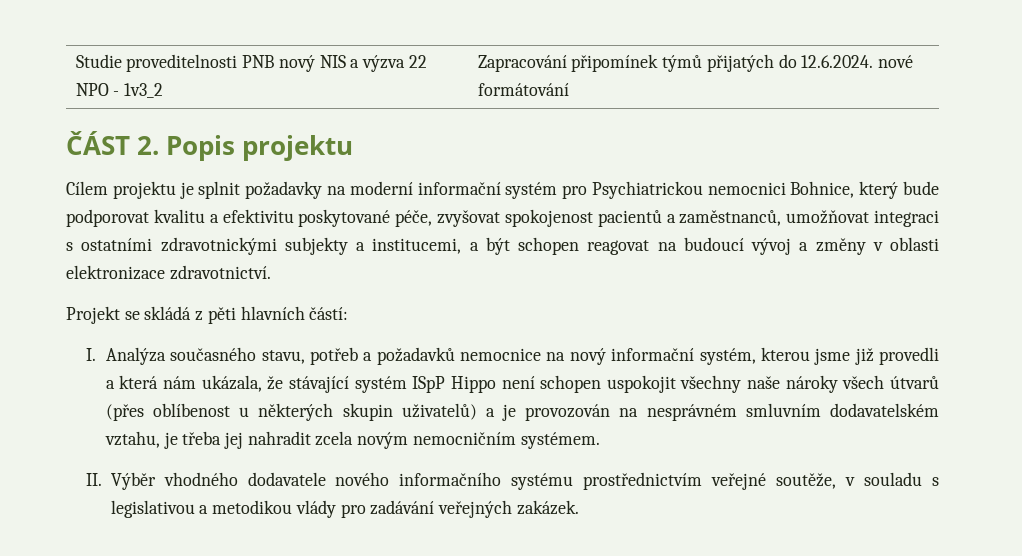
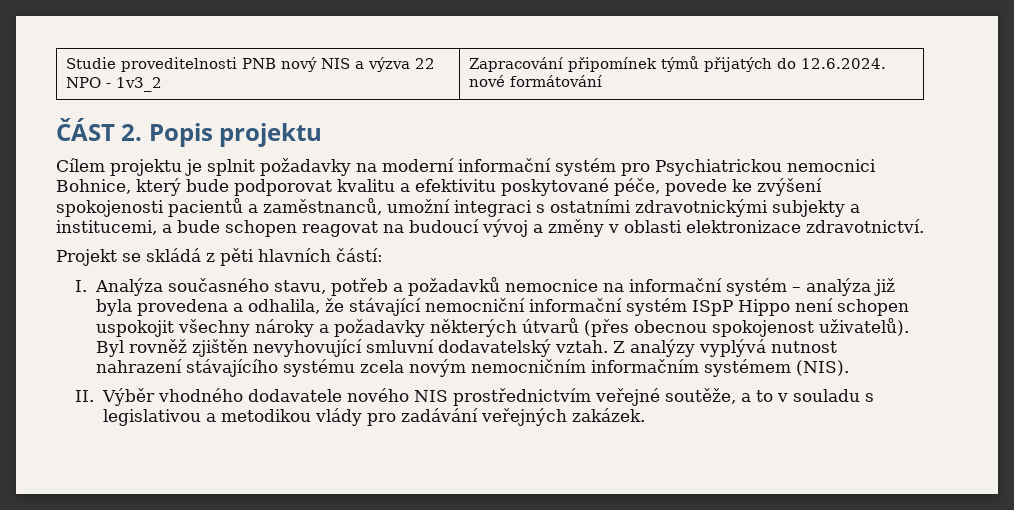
[437,209,593,227] zvyšovat spokojenost -> [665,178,822,196] [56,200,164,217] povede ke zvýšení spokojenosti
[786,210,870,224] umožňovat -> [387,199,450,213] umožní
[485,237,510,255] být -> [177,220,220,233] bude
[569,347,940,365] [105,375,350,393] nový informační systém, kterou jsme již provedli a která nám ukázala, že stávající -> [628,278,895,296] [95,298,622,316] informační systém – analýza již byla provedena a odhalila, že stávající nemocniční informační
[747,375,939,393] [105,403,940,421] [104,431,600,449] naše nároky všech útvarů (přes oblíbenost u některých skupin uživatelů) a je provozován na nesprávném smluvním dodavatelském vztahu, je třeba jej nahradit zcela novým nemocničním systémem. -> [254,318,909,337] [95,339,837,357] [95,359,849,377] nároky a požadavky některých útvarů (přes obecnou spokojenost uživatelů). Byl rovněž zjištěn nevyhovující smluvní dodavatelský vztah. Z analýzy vyplývá nutnost nahrazení stávajícího systému zcela novým nemocničním informačním systémem (NIS).
[399,472,574,490] informačního systému -> [413,390,448,402] NIS
(837, 481) none -> [740,390,773,402] a to

